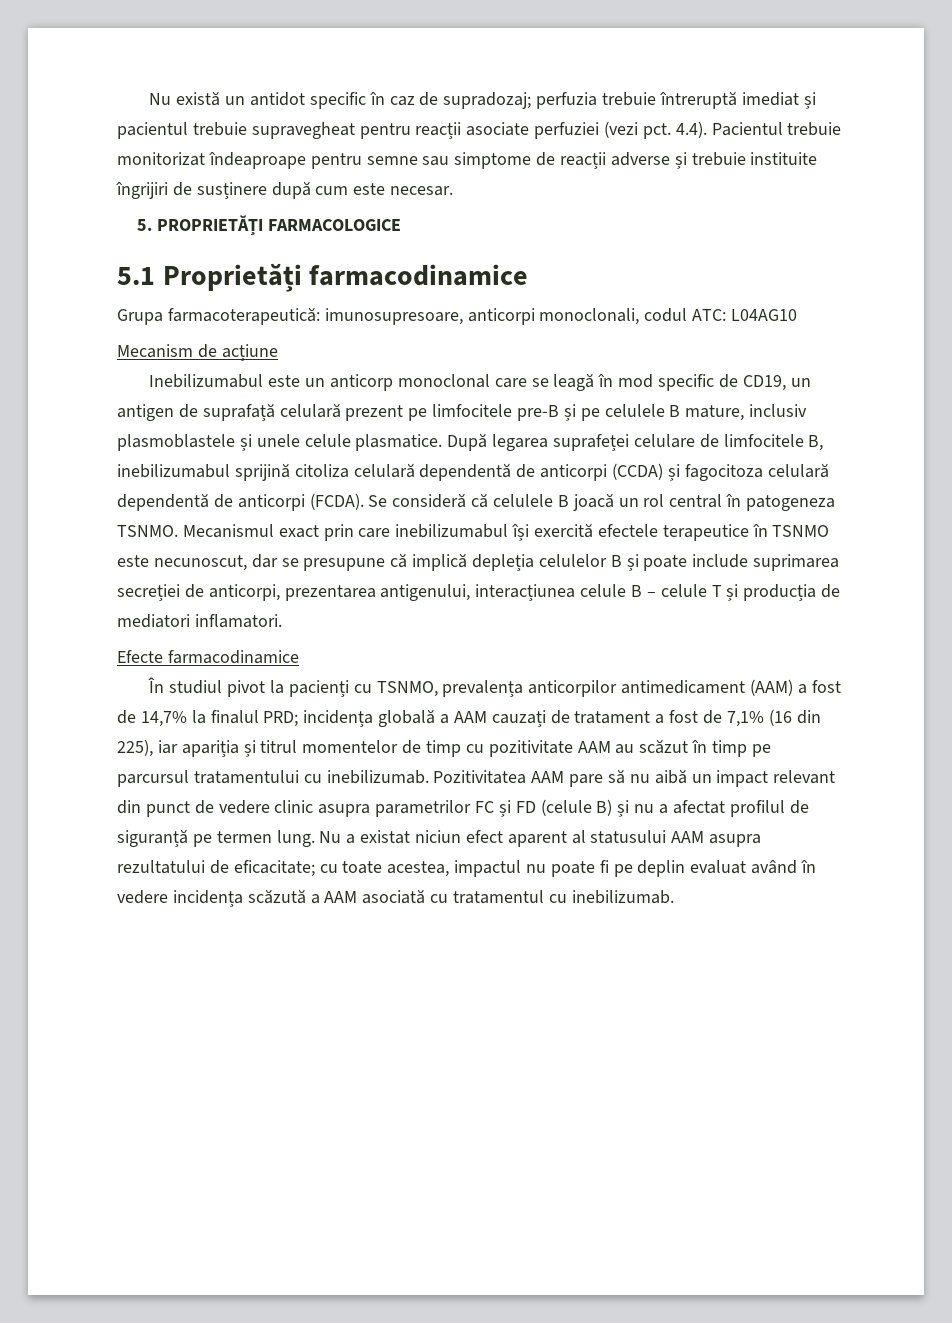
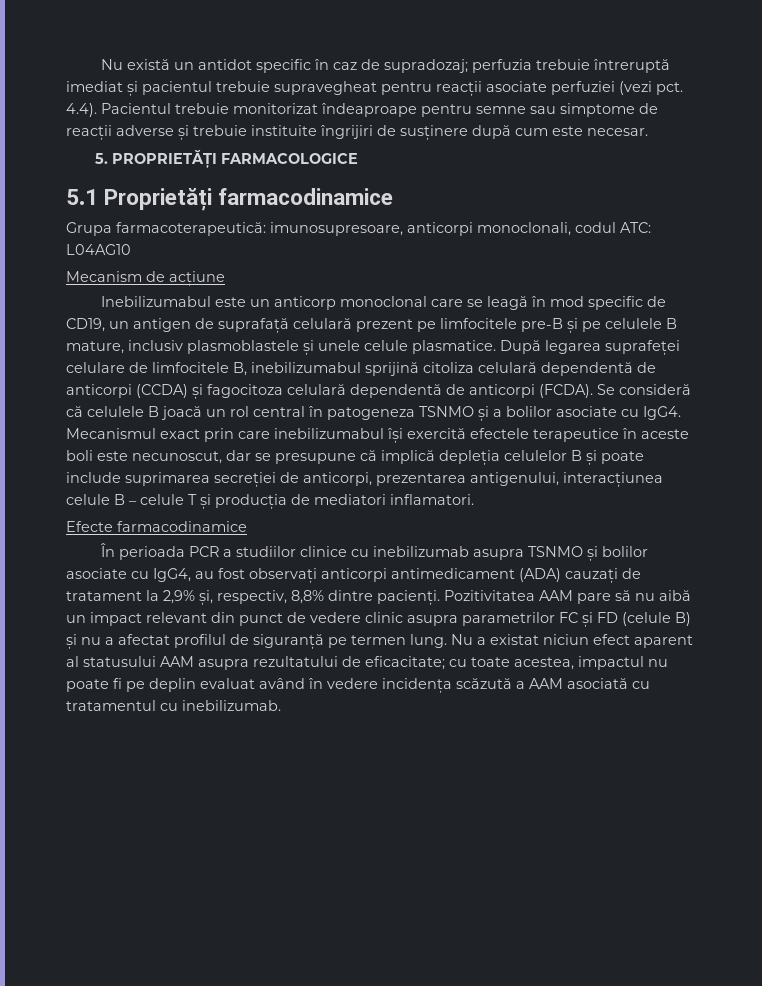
[117,525,178,537] TSNMO. -> [419,406,681,421] TSNMO și a bolilor asociate cu IgG4.
[772,525,830,537] TSNMO -> [641,429,689,439] [66,450,93,461] aceste boli
[169,679,841,697] [117,709,821,727] [117,739,771,757] [117,770,429,787] studiul pivot la pacienți cu TSNMO, prevalența anticorpilor antimedicament (AAM) a fost de 14,7% la finalul PRD; incidența globală a AAM cauzați de tratament a fost de 7,1% (16 din 225), iar apariția și titrul momentelor de timp cu pozitivitate AAM au scăzut în timp pe parcursul tratamentului cu inebilizumab. -> [118,546,648,561] [66,568,641,583] [66,590,440,605] perioada PCR a studiilor clinice cu inebilizumab asupra TSNMO și bolilor asociate cu IgG4, au fost observați anticorpi antimedicament (ADA) cauzați de tratament la 2,9% și, respectiv, 8,8% dintre pacienți.

